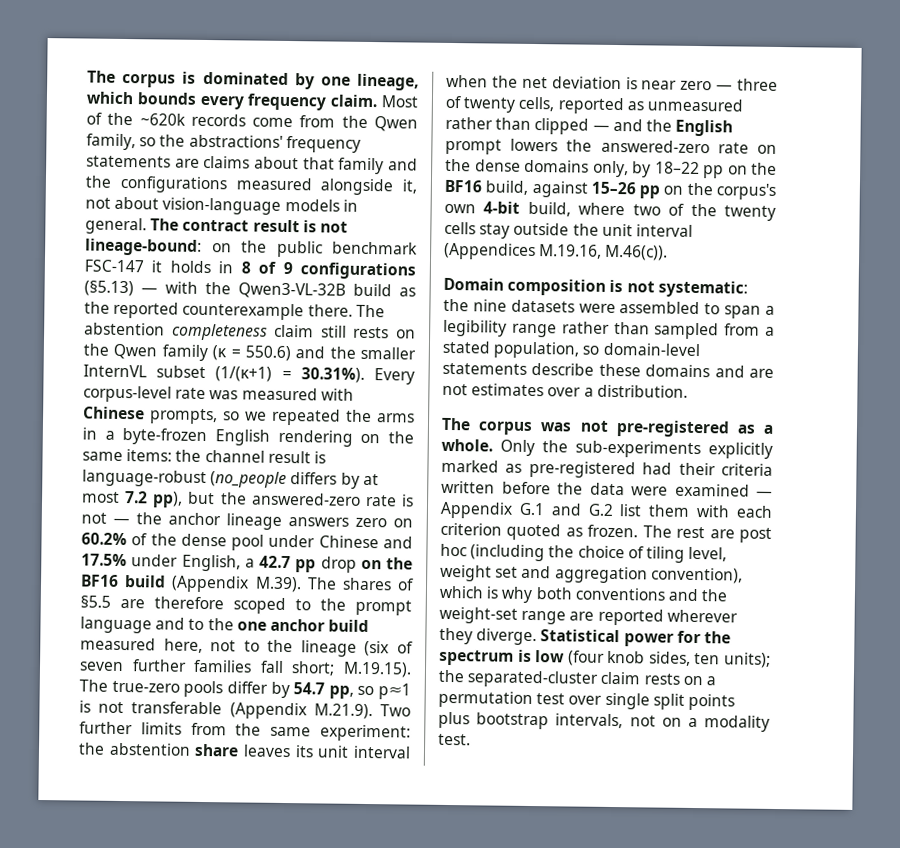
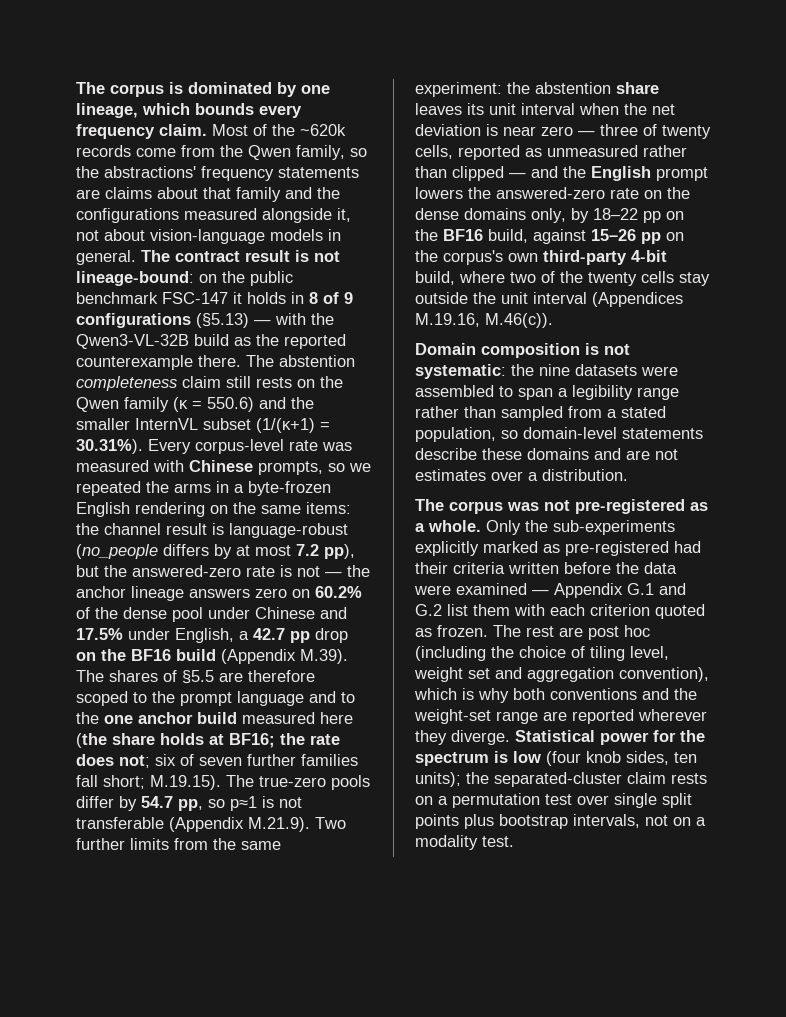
[163,638,390,657] here, not to the lineage (six -> [320,712,353,724] [76,733,340,748] [76,754,176,768] here (the share holds at BF16; the rate does not; six
(476, 208) none -> [543,250,627,265] third-party

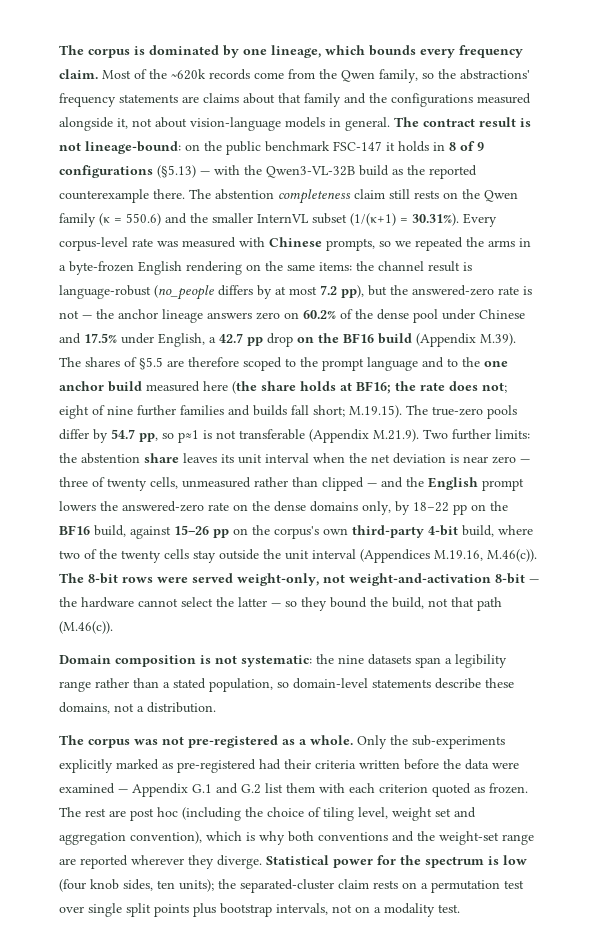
[155,754,358,766] six of seven further families -> [59,405,287,419] eight of nine further families and builds
[130,838,281,850] [415,82,502,97] limits from the same experiment: -> [495,429,530,439] limits:
[458,145,542,160] reported as -> (178, 483) none
(553, 320) none -> [59,573,539,586] [59,597,502,611] [59,621,113,634] The 8-bit rows were served weight-only, not weight-and-activation 8-bit — the hardware cannot select the latter — so they bound the build, not that path (M.46(c)).
[641,366,678,376] [415,385,513,397] were assembled to -> (411, 659) none
[501,406,602,421] sampled from -> (159, 683) none
[527,448,678,460] [415,469,523,481] domains and are not estimates over -> [59,702,134,714] domains, not

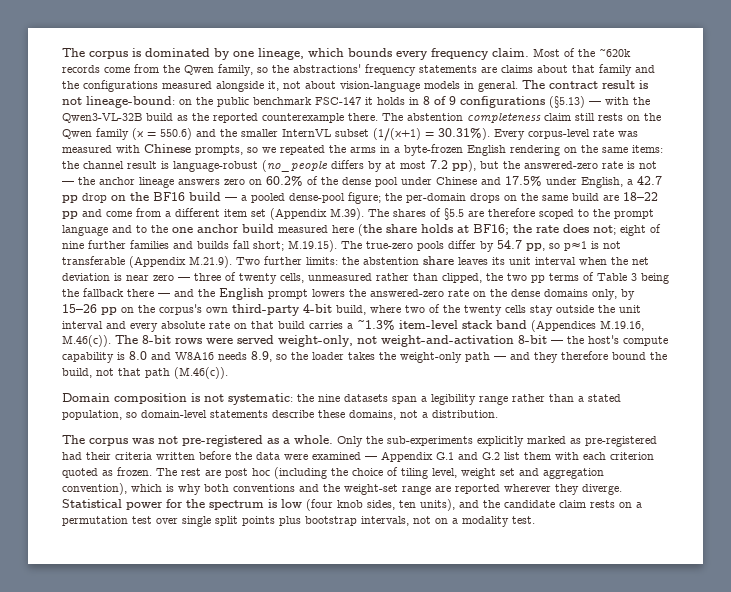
(412, 338) none -> [225,192,658,204] [62,208,266,219] — a pooled dense-pool figure; the per-domain drops on the same build are 18–22 pp and come from a different item set
[322,477,364,491] clipped -> [442,272,669,284] [62,288,154,297] clipped, the two pp terms of Table 3 being the fallback there
[413,501,508,515] [59,525,171,539] 18–22 pp on the BF16 build, against -> (635, 294) none
(356, 554) none -> [106,319,527,332] and every absolute rate on that build carries a ~1.3% item-level stack band
[81,597,327,611] hardware cannot select the latter — so they -> [588,335,668,346] [62,351,608,363] host's compute capability is 8.0 and W8A16 needs 8.9, so the loader takes the weight-only path — and they therefore
[179,879,334,893] units); the separated-cluster -> [420,499,555,511] units), and the candidate

